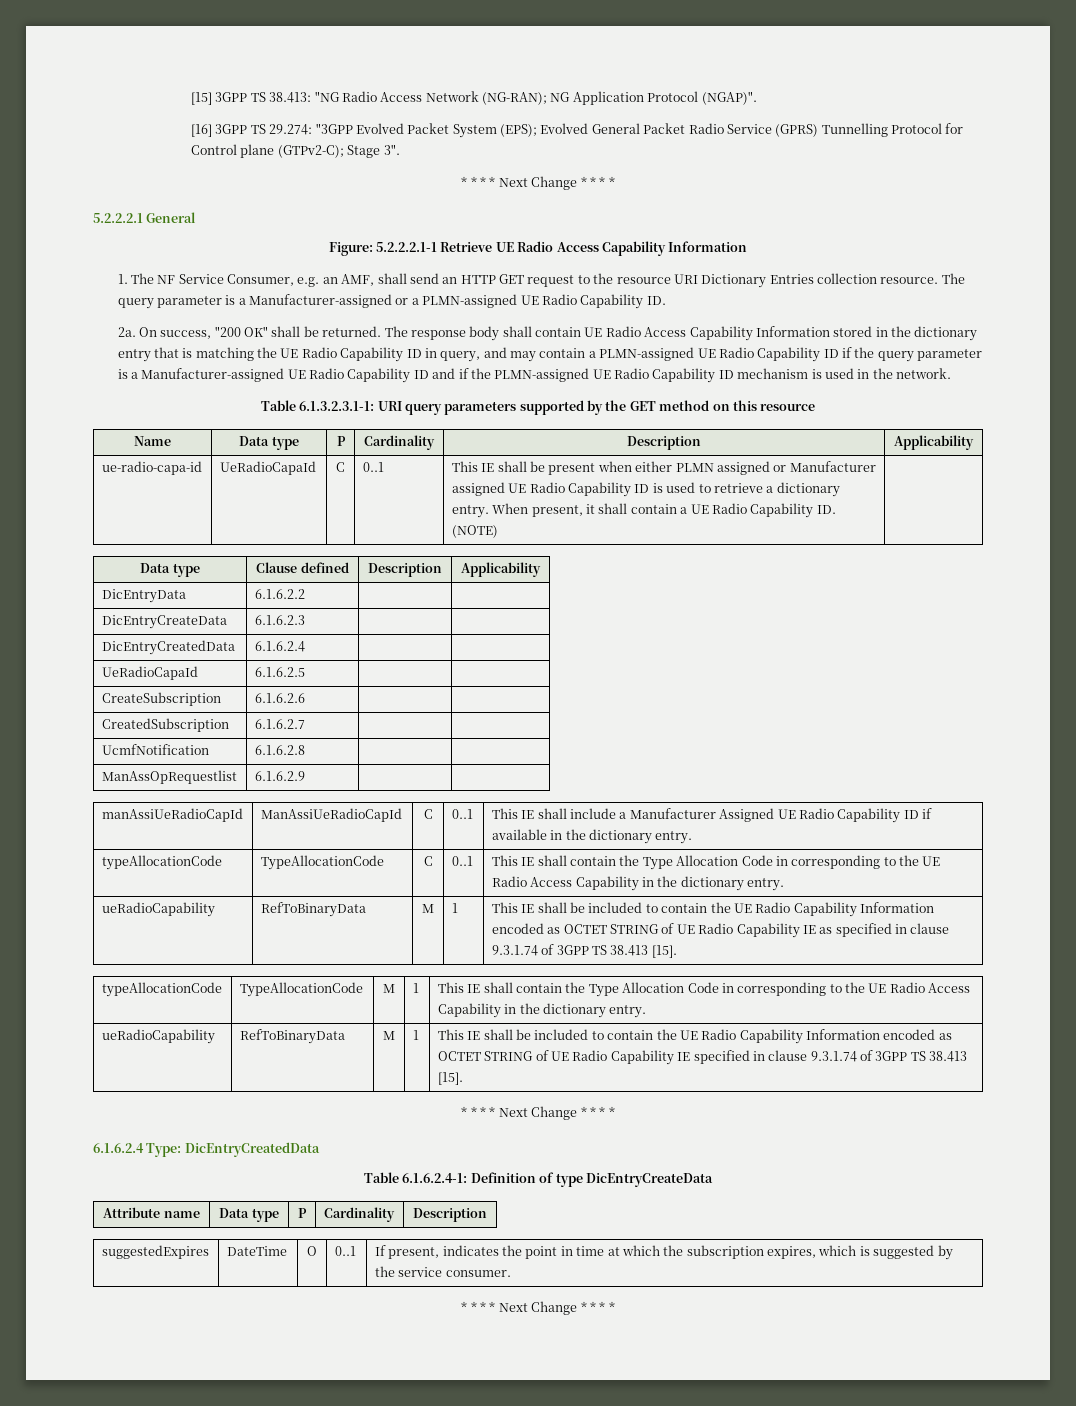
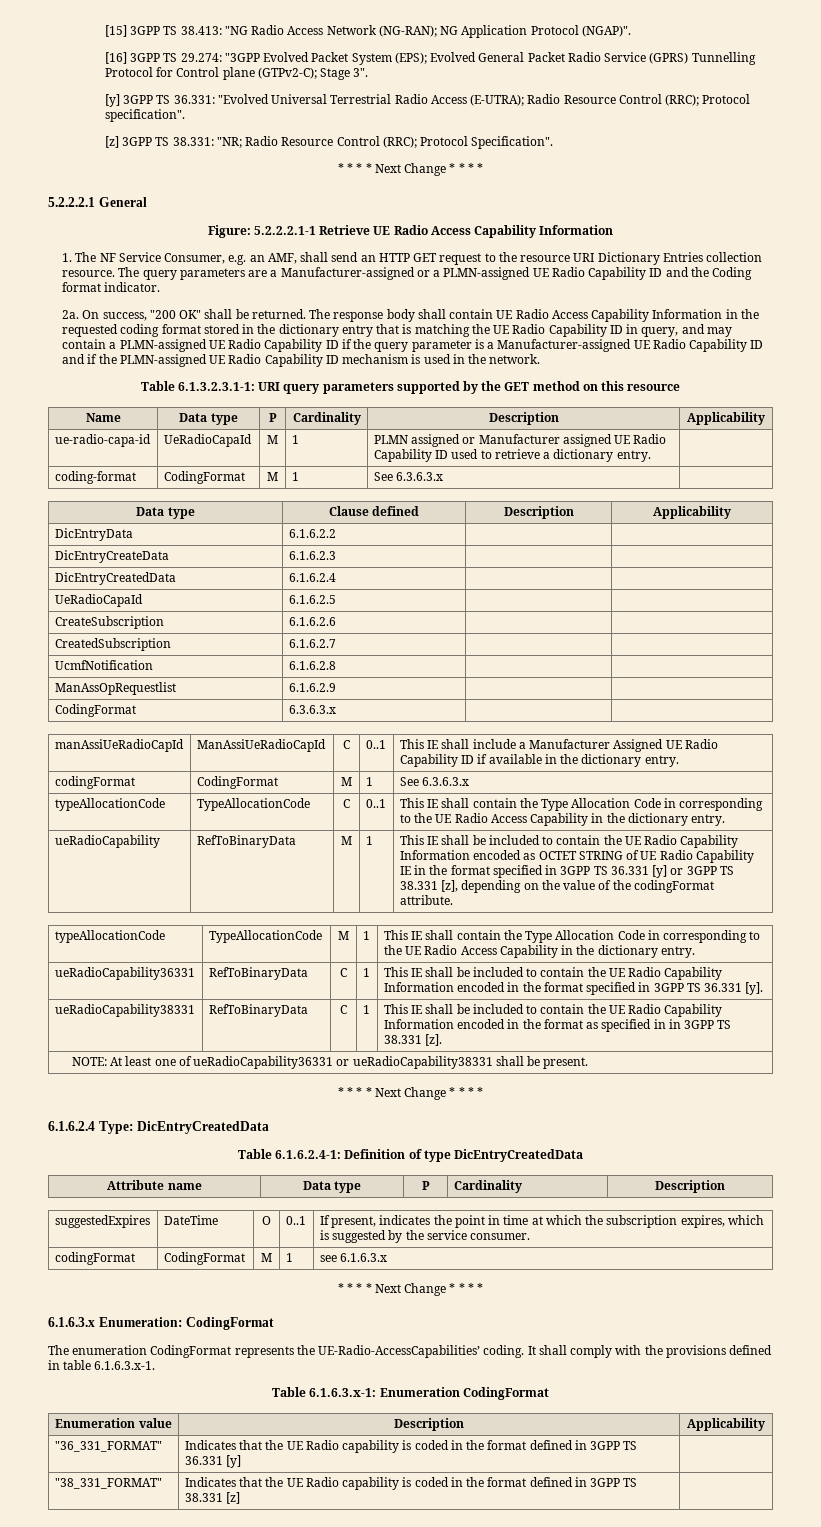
(400, 149) none -> [104,94,751,107] [104,109,185,122] [104,136,554,149] // [y] 3GPP TS 36.331: "Evolved Universal Terrestrial Radio Access (E-UTRA); Radio Resource Control (RRC); Protocol specification". // [z] 3GPP TS 38.331: "NR; Radio Resource Control (RRC); Protocol Specification".
[156,295,236,308] parameter is -> [179,268,268,280] parameters are
[646,296,666,305] ID. -> [649,267,753,280] [62,282,161,292] ID and the Coding format indicator.
(830, 331) none -> [725,309,759,319] [62,324,201,337] in the requested coding format
[336,462,345,472] [362,462,384,472] [451,461,673,475] C | 0..1 | This IE shall be present when either -> [267,435,278,444] [291,435,299,444] M | 1 |
[652,483,663,493] is -> (449, 454) none
[492,503,836,518] [451,525,498,538] When present, it shall contain a UE Radio Capability ID. (NOTE) -> [54,471,136,484] [163,471,245,484] [267,472,278,481] [291,472,299,481] [373,472,444,481] | // coding-format | CodingFormat | M | 1 | See 6.3.6.3.x
(305, 776) none -> [54,704,136,717] [288,705,336,714] // CodingFormat | 6.3.6.3.x | |
(693, 837) none -> [54,776,135,789] [196,776,278,789] [341,777,352,786] [365,777,373,786] [399,777,470,786] // codingFormat | CodingFormat | M | 1 | See 6.3.6.3.x
[819,923,950,937] [491,944,677,958] as specified in clause 9.3.1.74 of 3GPP TS 38.413 [15]. -> [414,865,734,878] [399,880,714,893] [399,895,453,905] in the format specified in 3GPP TS 36.331 [y] or 3GPP TS 38.331 [z], depending on the value of the codingFormat attribute.
[101,1029,215,1044] [239,1029,345,1044] [383,1031,395,1040] ueRadioCapability | RefToBinaryData | M -> [54,967,195,980] [208,967,308,980] [340,968,347,977] ueRadioCapability36331 | RefToBinaryData | C
[938,1033,952,1040] [437,1050,968,1065] [437,1072,463,1085] as OCTET STRING of UE Radio Capability IE specified in clause 9.3.1.74 of 3GPP TS 38.413 [15]. -> [507,982,764,995] [54,1004,195,1017] [208,1004,308,1017] [340,1005,347,1014] [362,1005,370,1014] [383,1004,723,1017] [383,1019,732,1032] [383,1034,443,1046] [71,1056,589,1069] in the format specified in 3GPP TS 36.331 [y]. // ueRadioCapability38331 | RefToBinaryData | C | 1 | This IE shall be included to contain the UE Radio Capability Information encoded in the format as specified in in 3GPP TS 38.331 [z]. // NOTE: At least one of ueRadioCapability36331 or ueRadioCapability38331 shall be present.
[585,1173,713,1187] DicEntryCreateData -> [454,1149,584,1162] DicEntryCreatedData
(511, 1273) none -> [54,1252,135,1265] [163,1252,245,1265] [261,1253,272,1262] [285,1253,293,1262] [319,1253,388,1262] // codingFormat | CodingFormat | M | 1 | see 6.1.6.3.x
(615, 1306) none -> [48,1317,275,1330] [48,1345,773,1358] [48,1360,156,1370] [272,1387,549,1400] [55,1418,172,1428] [394,1418,464,1431] [687,1418,765,1431] [54,1441,162,1452] [184,1440,638,1453] [184,1455,242,1468] [54,1478,162,1489] [184,1477,638,1490] [184,1492,241,1504] // 6.1.6.3.x Enumeration: CodingFormat // The enumeration CodingFormat represents the UE-Radio-AccessCapabilities’ coding. It shall comply with the provisions defined in table 6.1.6.3.x-1. // Table 6.1.6.3.x-1: Enumeration CodingFormat // Enumeration value | Description | Applicability // "36_331_FORMAT" | Indicates that the UE Radio capability is coded in the format defined in 3GPP TS 36.331 [y] | // "38_331_FORMAT" | Indicates that the UE Radio capability is coded in the format defined in 3GPP TS 38.331 [z] |

